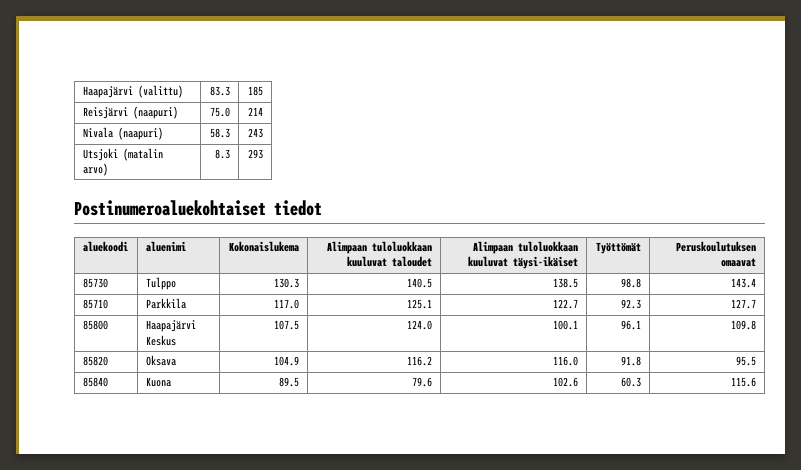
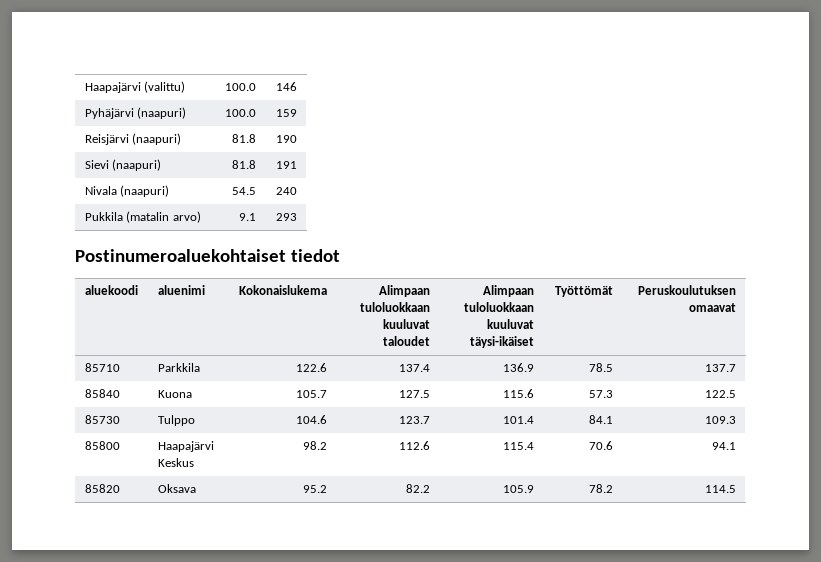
[210,86,231,96] [248,86,264,96] [82,106,178,119] [210,107,231,117] [248,107,264,116] 83.3 | 185 // Reisjärvi (naapuri) | 75.0 | 214 -> [225,83,257,91] [276,82,298,91] [84,107,187,119] [225,109,257,117] [276,109,298,117] [84,133,182,145] [232,134,257,143] [276,135,298,143] [84,159,162,171] [232,160,257,169] [276,161,298,169] 100.0 | 146 // Pyhäjärvi (naapuri) | 100.0 | 159 // Reisjärvi (naapuri) | 81.8 | 190 // Sievi (naapuri) | 81.8 | 191
[210,128,231,138] [248,128,264,138] [82,148,118,161] 58.3 | 243 // Utsjoki -> [232,187,257,195] [276,187,298,195] [84,212,123,221] 54.5 | 240 // Pukkila
[215,149,231,159] 8.3 -> [239,213,257,221] 9.1
[82,278,108,288] [145,277,176,290] [274,278,300,288] [407,278,433,288] [553,278,579,288] [621,278,642,288] [731,278,757,288] [82,299,108,309] [145,298,186,309] [274,299,300,309] [407,299,433,309] [553,299,579,309] [621,299,642,309] [731,299,757,309] [82,320,108,330] [145,320,196,332] [145,335,176,346] [274,320,300,330] [407,320,433,330] [553,320,579,330] [621,320,642,330] [731,320,757,330] [82,356,108,366] [145,355,176,366] [274,356,300,366] [407,356,433,366] [553,356,579,366] [621,356,642,366] [736,356,757,366] [82,377,108,387] [145,377,171,387] [279,377,300,387] [412,377,433,387] [553,377,579,387] [621,377,642,387] [731,377,757,387] 85730 | Tulppo | 130.3 | 140.5 | 138.5 | 98.8 | 143.4 // 85710 | Parkkila | 117.0 | 125.1 | 122.7 | 92.3 | 127.7 // 85800 | Haapajärvi Keskus | 107.5 | 124.0 | 100.1 | 96.1 | 109.8 // 85820 | Oksava | 104.9 | 116.2 | 116.0 | 91.8 | 95.5 // 85840 | Kuona | 89.5 | 79.6 | 102.6 | 60.3 | 115.6 -> [84,363,120,372] [157,363,200,372] [296,363,328,372] [399,364,431,372] [503,363,535,372] [589,363,614,372] [705,364,737,372] [84,389,120,398] [157,390,192,398] [296,390,328,398] [399,390,431,398] [503,389,535,398] [589,390,614,398] [705,390,737,398] [84,415,120,424] [157,415,195,426] [296,415,328,424] [399,416,431,424] [503,416,535,424] [589,415,614,424] [705,416,737,424] [84,441,120,450] [157,441,214,452] [157,458,194,467] [303,441,328,450] [399,441,431,450] [503,442,535,450] [589,441,614,450] [712,442,737,450] [84,484,120,493] [157,484,196,493] [303,485,328,493] [406,484,431,493] [503,485,535,493] [589,484,614,493] [705,485,737,493] 85710 | Parkkila | 122.6 | 137.4 | 136.9 | 78.5 | 137.7 // 85840 | Kuona | 105.7 | 127.5 | 115.6 | 57.3 | 122.5 // 85730 | Tulppo | 104.6 | 123.7 | 101.4 | 84.1 | 109.3 // 85800 | Haapajärvi Keskus | 98.2 | 112.6 | 115.4 | 70.6 | 94.1 // 85820 | Oksava | 95.2 | 82.2 | 105.9 | 78.2 | 114.5

